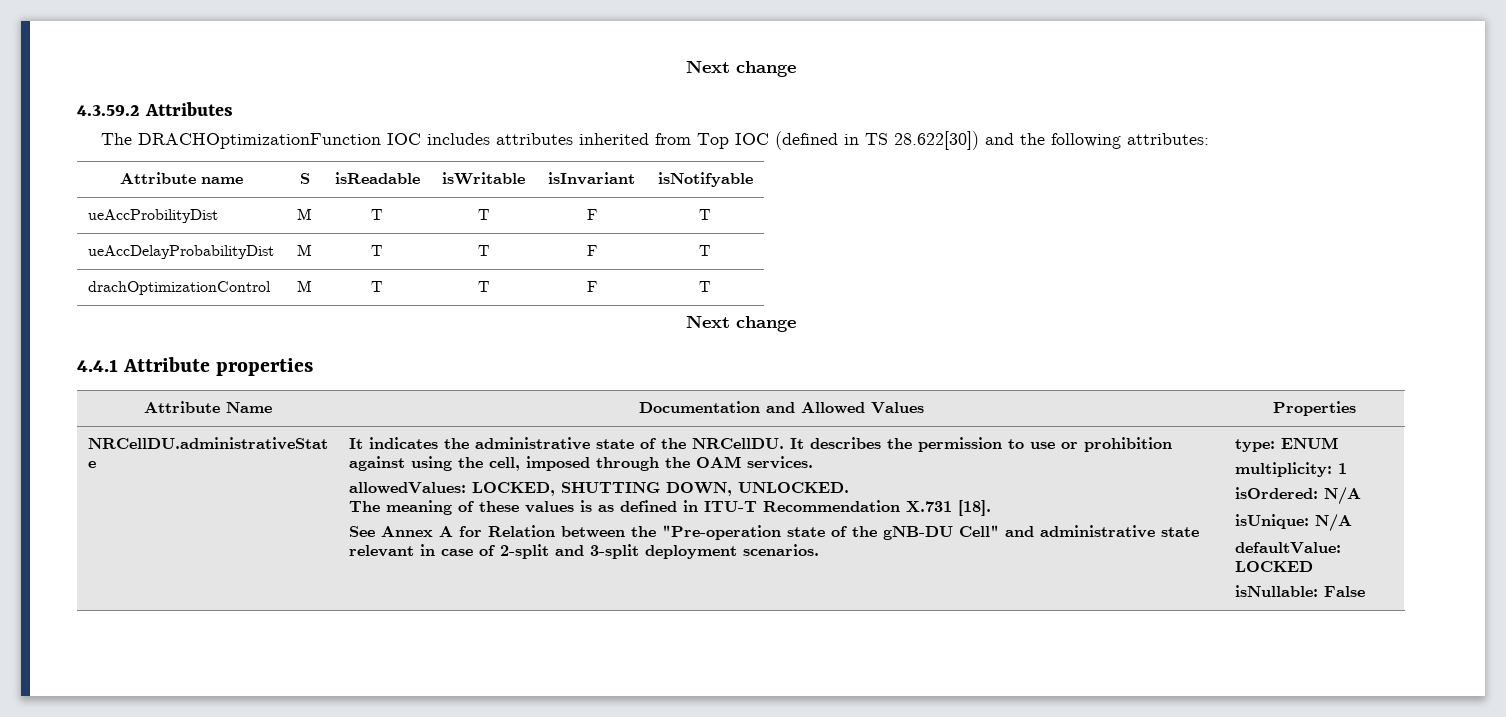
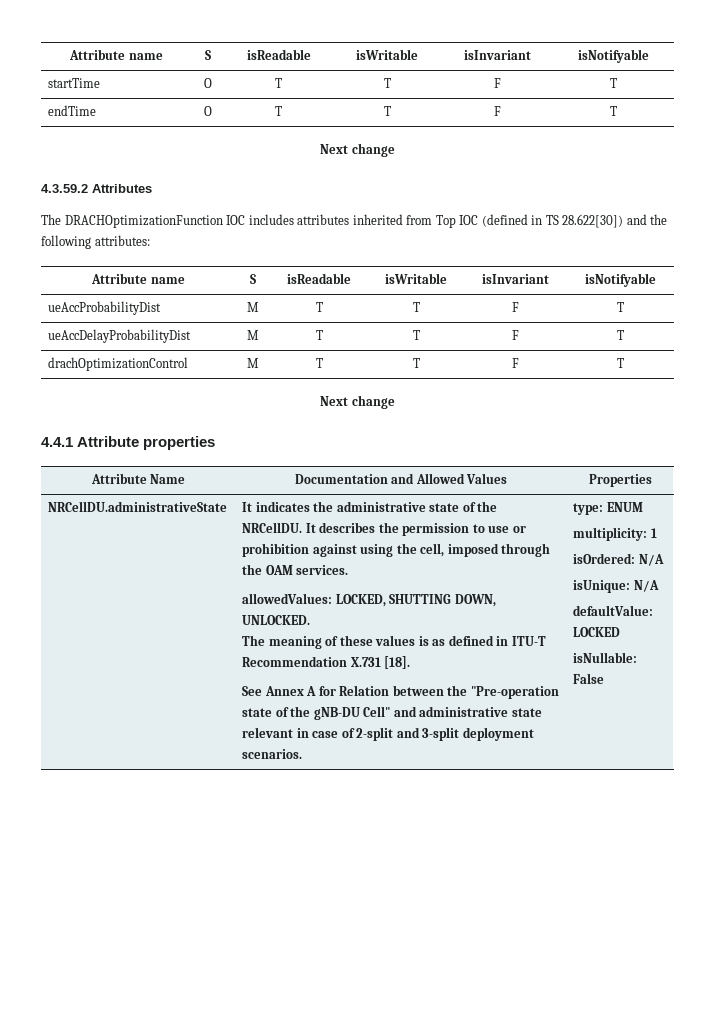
(686, 66) none -> [69,49,163,60] [204,50,211,60] [246,49,311,60] [356,49,418,60] [463,50,531,60] [578,49,649,63] [48,78,101,88] [203,78,212,88] [275,78,282,88] [383,78,391,88] [493,78,501,88] [610,78,617,88] [48,105,97,116] [203,106,212,116] [275,106,282,116] [383,106,391,116] [493,106,501,116] [610,106,617,116] Attribute name | S | isReadable | isWritable | isInvariant | isNotifyable // startTime | O | T | T | F | T // endTime | O | T | T | F | T //
[87,209,218,223] ueAccProbilityDist -> [48,301,162,315] ueAccProbabilityDist

